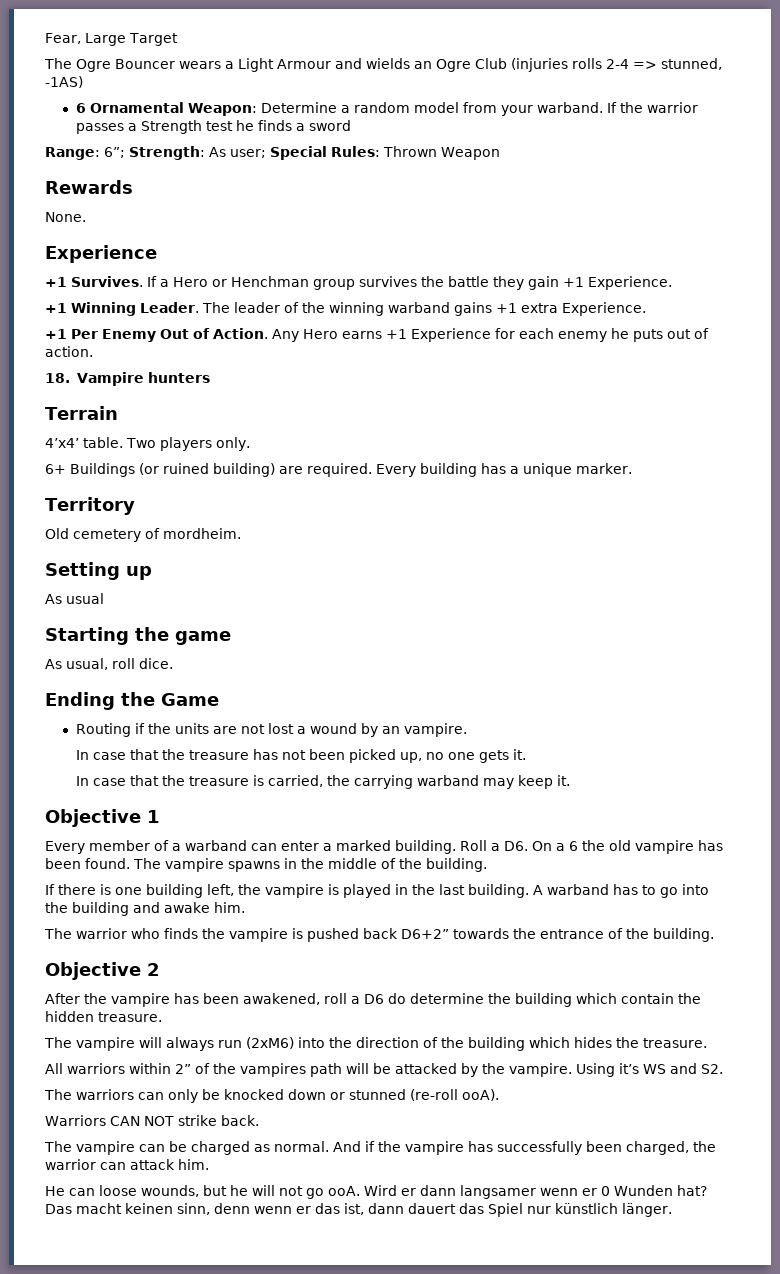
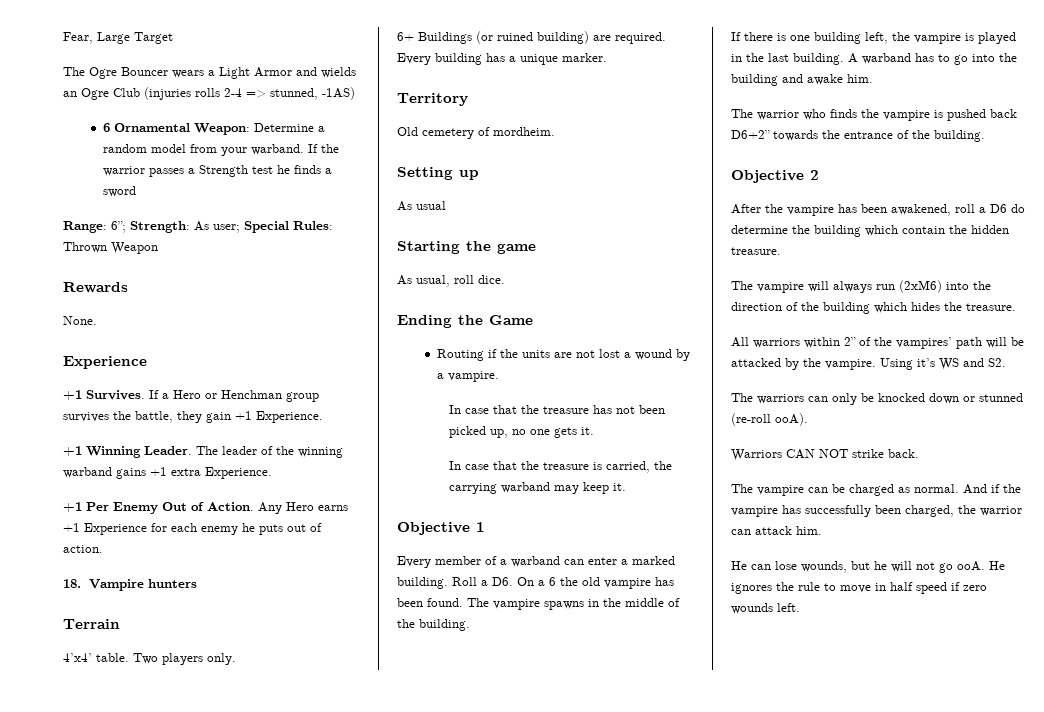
[277,59,331,69] Armour -> [254,67,292,77] Armor
[448,276,489,287] battle -> [135,411,173,423] battle,
[381,726,400,734] an -> [437,373,445,379] a
[240,1063,306,1077] vampires -> [896,337,952,349] vampires’
[99,1185,137,1196] loose -> [775,561,797,570] lose
[364,1185,707,1199] [45,1203,672,1217] Wird er dann langsamer wenn er 0 Wunden hat? Das macht keinen sinn, denn wenn er das ist, dann dauert das Spiel nur künstlich länger. -> [989,561,1005,570] [731,582,987,594] [731,603,800,614] He ignores the rule to move in half speed if zero wounds left.

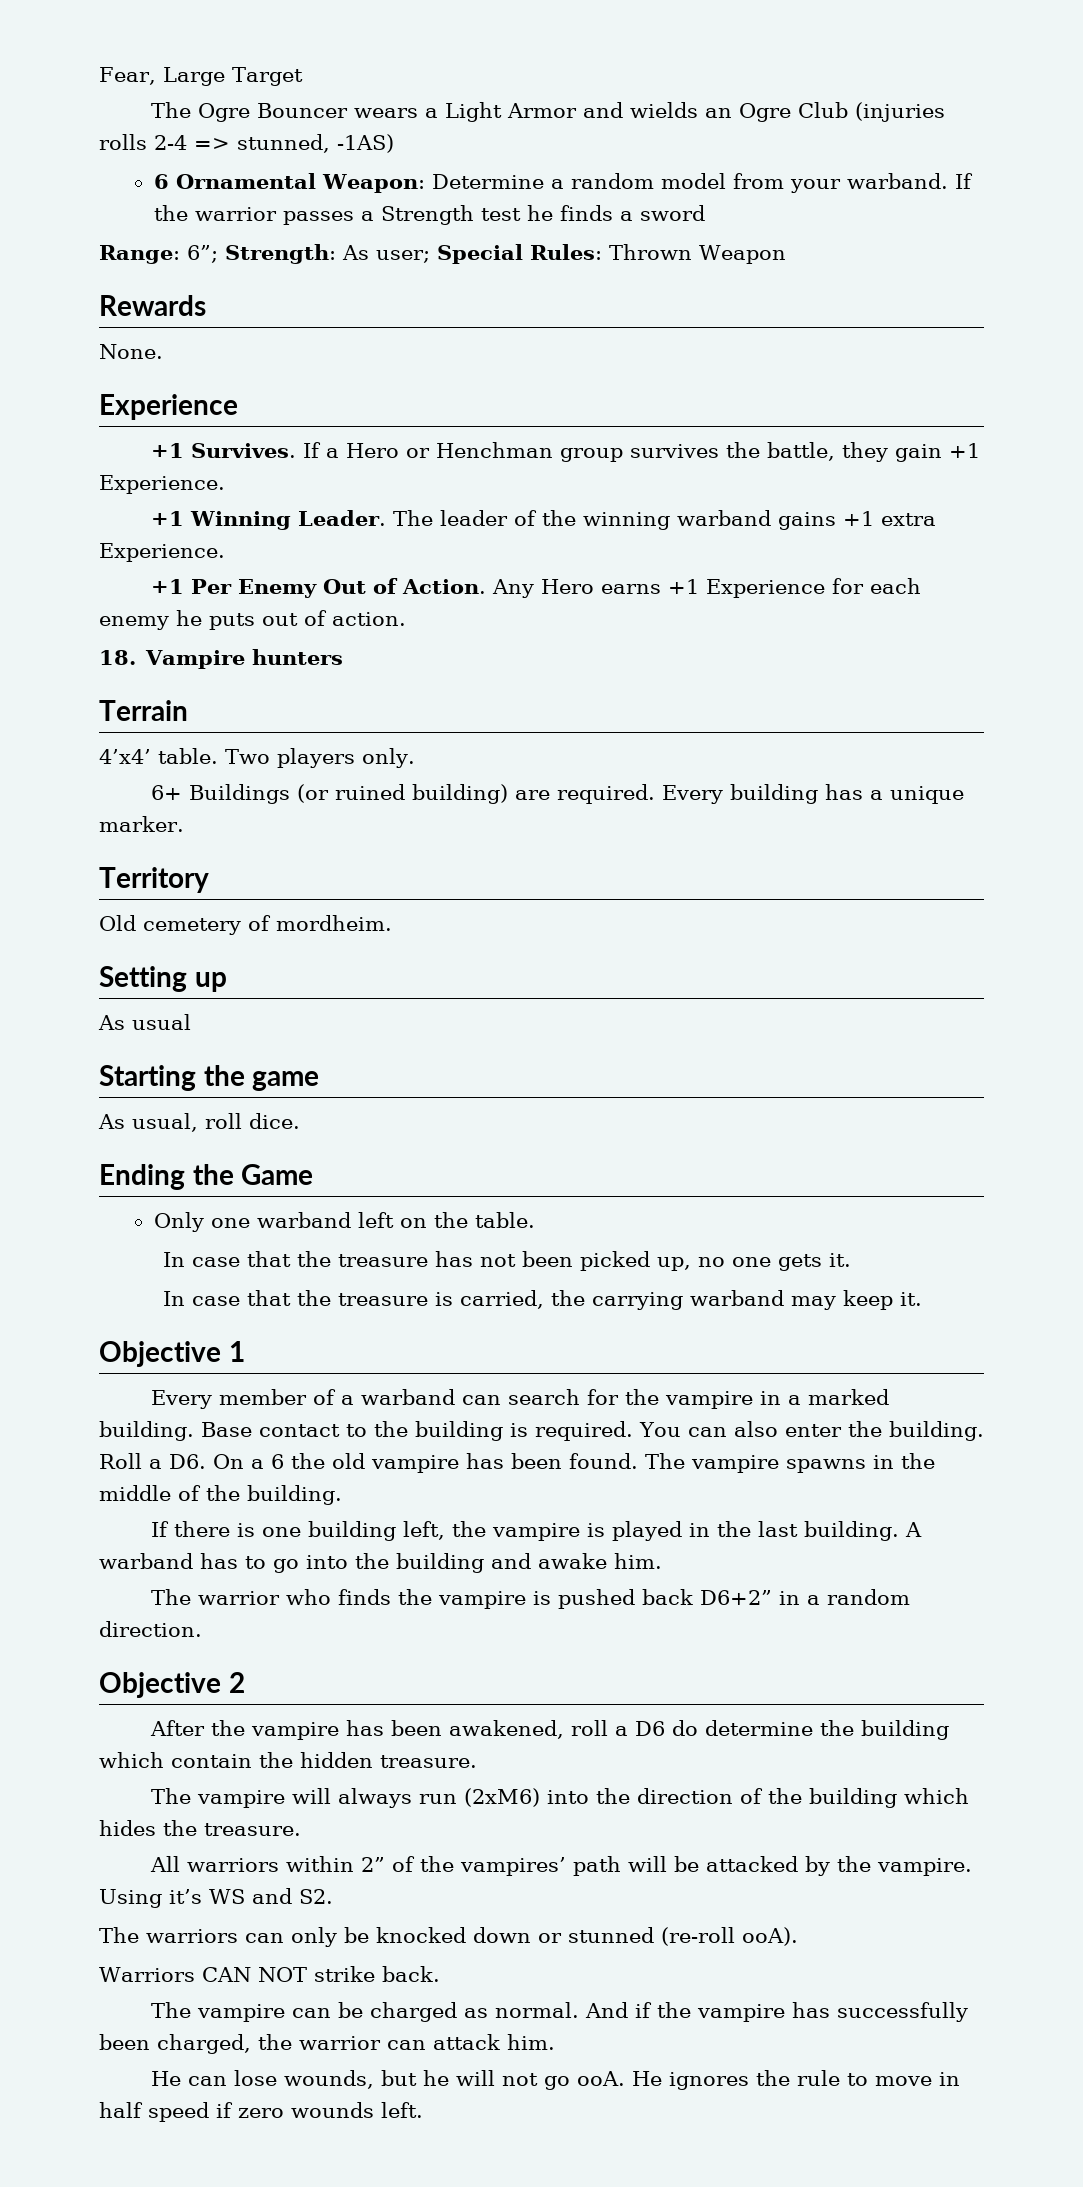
[437,349,691,361] [437,371,500,382] Routing if the units are not lost a wound by a vampire. -> [153,1212,535,1232] Only one warband left on the table.
[588,556,675,565] enter a marked -> [508,1389,890,1409] [99,1421,882,1441] search for the vampire in a marked building. Base contact to the building is required. You can also enter the
[773,130,985,142] towards the entrance of the building. -> [779,1589,911,1605] [99,1621,202,1637] in a random direction.

